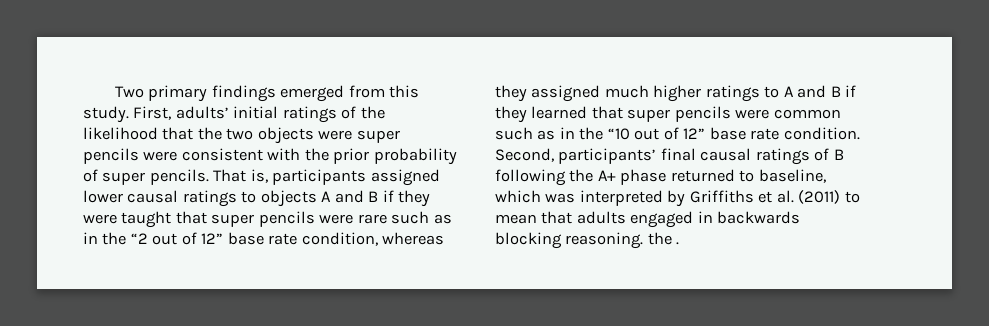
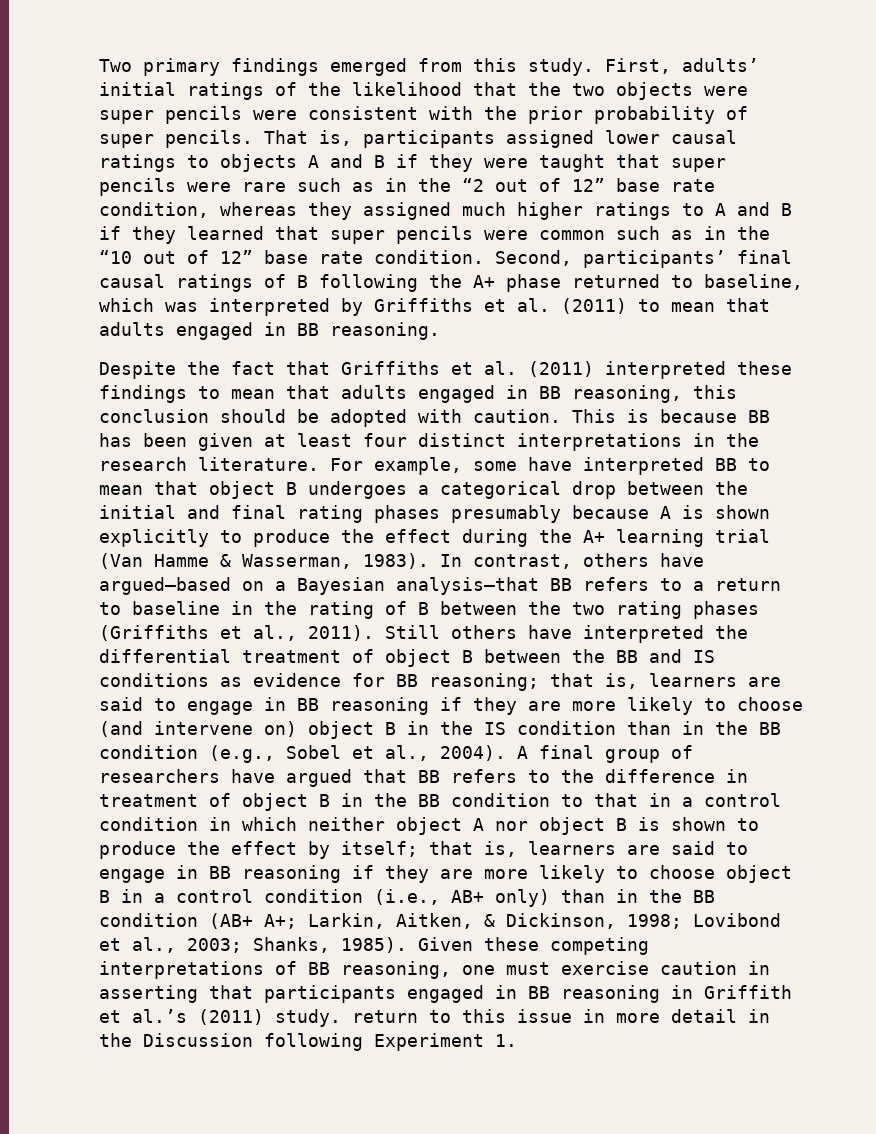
[717,211,801,224] [495,232,562,249] backwards blocking -> [297,323,319,336] BB
[647,232,680,245] the . -> [99,361,792,379] [99,385,737,403] [99,409,770,427] [99,433,759,451] [99,457,770,475] [99,481,748,499] [99,505,770,523] [99,529,770,547] [99,553,704,569] [99,577,781,595] [99,601,759,619] [99,625,748,643] [99,649,715,667] [99,673,781,691] [99,697,803,715] [99,721,781,739] [99,745,693,763] [99,769,748,787] [99,793,781,811] [99,817,759,835] [99,841,748,859] [99,865,792,883] [99,889,715,907] [99,913,781,929] [99,937,649,955] [99,961,770,979] [99,985,792,1003] [99,1009,770,1027] [99,1033,517,1051] // Despite the fact that Griffiths et al. (2011) interpreted these findings to mean that adults engaged in BB reasoning, this conclusion should be adopted with caution. This is because BB has been given at least four distinct interpretations in the research literature. For example, some have interpreted BB to mean that object B undergoes a categorical drop between the initial and final rating phases presumably because A is shown explicitly to produce the effect during the A+ learning trial (Van Hamme & Wasserman, 1983). In contrast, others have argued—based on a Bayesian analysis—that BB refers to a return to baseline in the rating of B between the two rating phases (Griffiths et al., 2011). Still others have interpreted the differential treatment of object B between the BB and IS conditions as evidence for BB reasoning; that is, learners are said to engage in BB reasoning if they are more likely to choose (and intervene on) object B in the IS condition than in the BB condition (e.g., Sobel et al., 2004). A final group of researchers have argued that BB refers to the difference in treatment of object B in the BB condition to that in a control condition in which neither object A nor object B is shown to produce the effect by itself; that is, learners are said to engage in BB reasoning if they are more likely to choose object B in a control condition (i.e., AB+ only) than in the BB condition (AB+ A+; Larkin, Aitken, & Dickinson, 1998; Lovibond et al., 2003; Shanks, 1985). Given these competing interpretations of BB reasoning, one must exercise caution in asserting that participants engaged in BB reasoning in Griffith et al.’s (2011) study. return to this issue in more detail in the Discussion following Experiment 1.

